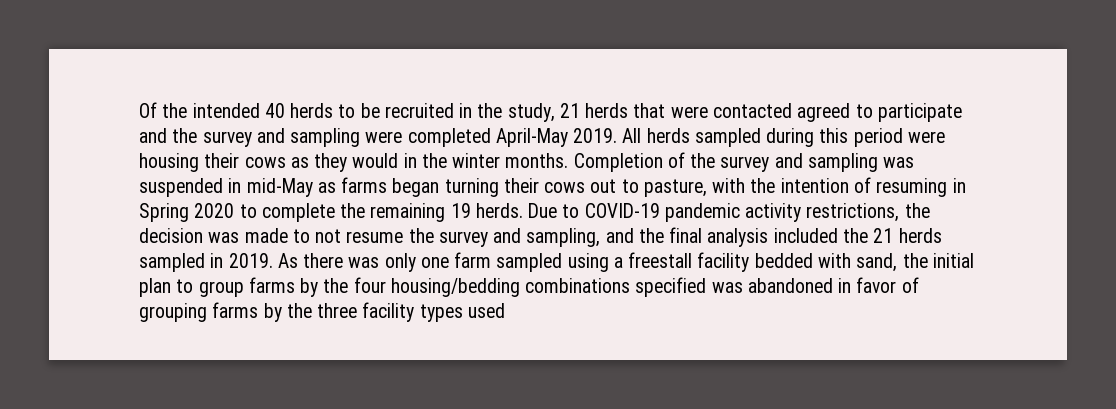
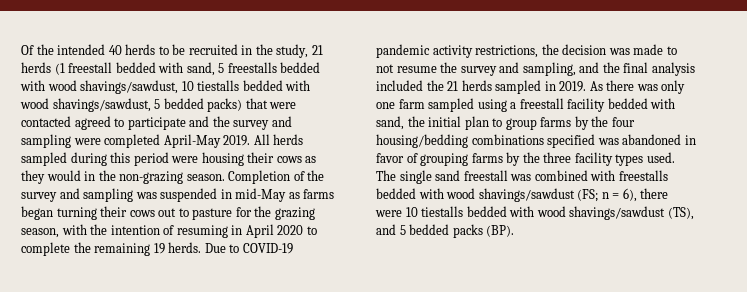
(629, 110) none -> [54,62,321,76] [20,80,311,94] [20,98,243,112] (1 freestall bedded with sand, 5 freestalls bedded with wood shavings/sawdust, 10 tiestalls bedded with wood shavings/sawdust, 5 bedded packs)
[452,153,569,168] winter months. -> [119,171,225,184] non-grazing season.
[643,179,707,197] pasture, -> [192,206,315,220] [21,228,59,238] pasture for the grazing season,
[139,203,189,222] Spring -> [245,224,274,238] April
[467,303,505,318] used -> [646,152,675,163] [376,170,668,184] [376,188,669,202] [375,206,694,220] [376,224,515,238] used. The single sand freestall was combined with freestalls bedded with wood shavings/sawdust (FS; n = 6), there were 10 tiestalls bedded with wood shavings/sawdust (TS), and 5 bedded packs (BP).

